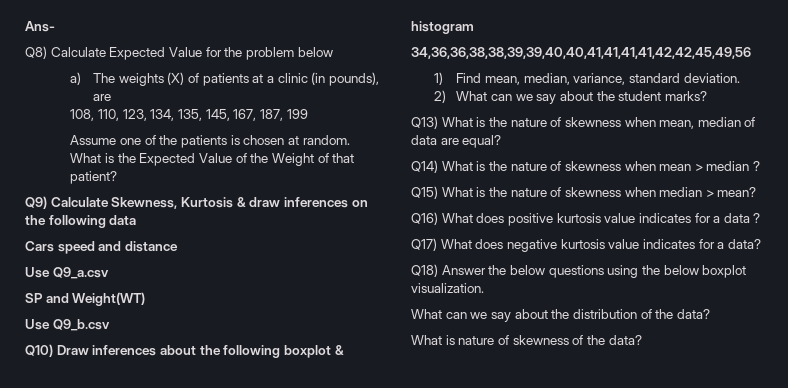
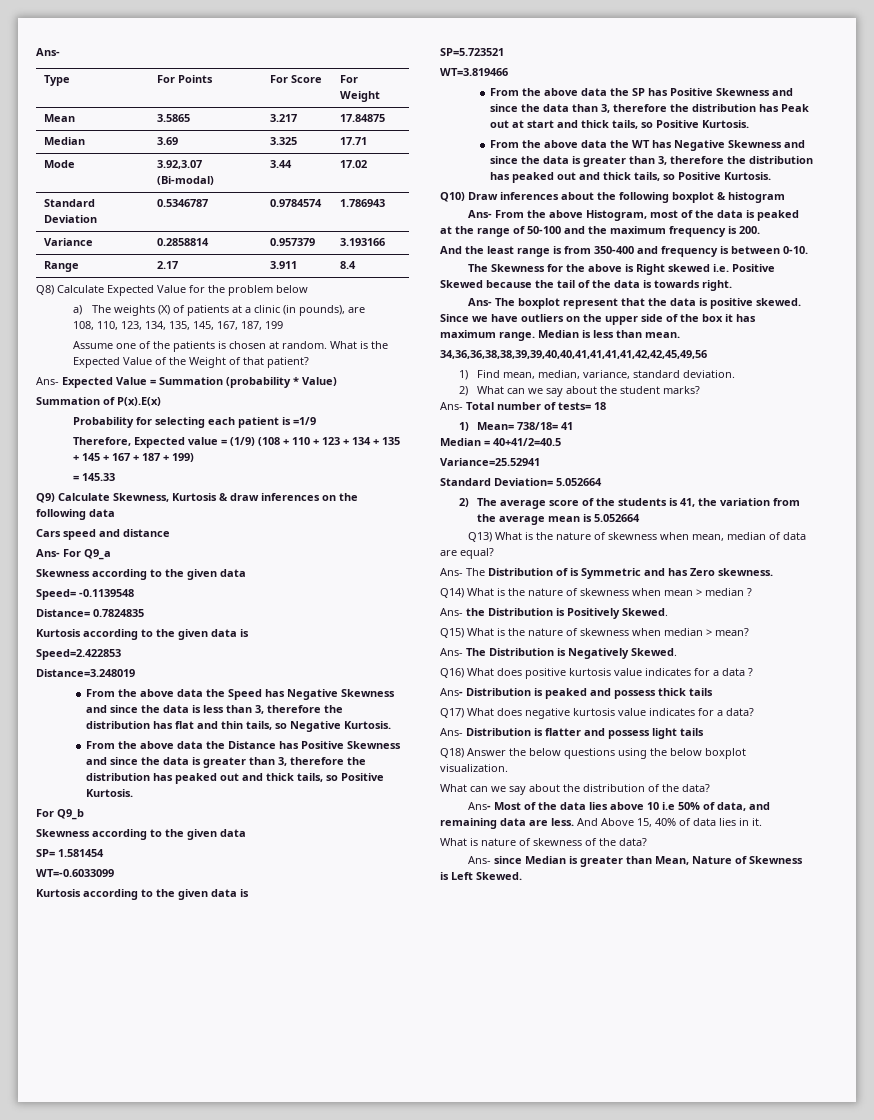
[25,21,55,32] Ans- -> [36,48,60,56] [44,75,71,86] [157,75,214,83] [270,75,323,83] [340,75,359,83] [340,91,381,102] [44,114,76,122] [157,114,191,122] [270,114,298,122] [340,114,386,122] [44,137,86,145] [157,137,179,145] [270,137,298,145] [340,137,368,145] [44,160,76,168] [157,160,203,169] [157,176,215,185] [270,160,293,168] [340,160,368,168] [44,199,96,207] [44,215,98,223] [157,199,209,207] [270,199,323,207] [340,199,386,207] [44,238,94,246] [157,238,210,246] [270,238,316,246] [340,238,386,246] [44,261,80,272] [157,261,179,269] [270,261,298,269] [340,261,357,269] Ans- // Type | For Points | For Score | For Weight // Mean | 3.5865 | 3.217 | 17.84875 // Median | 3.69 | 3.325 | 17.71 // Mode | 3.92,3.07 (Bi-modal) | 3.44 | 17.02 // Standard Deviation | 0.5346787 | 0.9784574 | 1.786943 // Variance | 0.2858814 | 0.957379 | 3.193166 // Range | 2.17 | 3.911 | 8.4
(118, 177) none -> [36,377,337,388] [36,397,161,406] [73,417,317,428] [73,437,401,448] [73,453,195,462] [73,473,116,481] // Ans- Expected Value = Summation (probability * Value) // Summation of P(x).E(x) // Probability for selecting each patient is =1/9 // Therefore, Expected value = (1/9) (108 + 110 + 123 + 134 + 135 + 145 + 167 + 187 + 199) // = 145.33
[25,267,109,279] [25,292,146,306] [25,319,110,331] Use Q9_a.csv // SP and Weight(WT) // Use Q9_b.csv -> [36,549,111,560] [36,569,246,580] [36,589,134,600] [36,609,144,617] [36,629,249,640] [36,649,121,660] [36,669,135,677] [85,689,395,700] [85,705,343,714] [85,721,391,732] [85,741,401,749] [85,757,366,768] [85,773,384,784] [85,789,133,797] [36,809,84,820] [36,829,246,840] [36,849,104,857] [36,869,114,877] [36,889,249,900] [440,48,504,56] [440,68,508,76] [489,88,793,96] [489,104,809,113] [489,120,749,129] [489,140,805,151] [489,156,813,167] [489,172,771,183] Ans- For Q9_a // Skewness according to the given data // Speed= -0.1139548 // Distance= 0.7824835 // Kurtosis according to the given data is // Speed=2.422853 // Distance=3.248019 // From the above data the Speed has Negative Skewness and since the data is less than 3, therefore the distribution has flat and thin tails, so Negative Kurtosis. // From the above data the Distance has Positive Skewness and since the data is greater than 3, therefore the distribution has peaked out and thick tails, so Positive Kurtosis. // For Q9_b // Skewness according to the given data // SP= 1.581454 // WT=-0.6033099 // Kurtosis according to the given data is // SP=5.723521 // WT=3.819466 // From the above data the SP has Positive Skewness and since the data than 3, therefore the distribution has Peak out at start and thick tails, so Positive Kurtosis. // From the above data the WT has Negative Skewness and since the data is greater than 3, therefore the distribution has peaked out and thick tails, so Positive Kurtosis.
(474, 27) none -> [468,210,800,221] [440,226,760,237] [440,246,808,257] [468,264,776,275] [440,280,732,291] [468,298,802,309] [440,314,756,325] [440,330,680,341] // Ans- From the above Histogram, most of the data is peaked at the range of 50-100 and the maximum frequency is 200. // And the least range is from 350-400 and frequency is between 0-10. // The Skewness for the above is Right skewed i.e. Positive Skewed because the tail of the data is towards right. // Ans- The boxplot represent that the data is positive skewed. Since we have outliers on the upper side of the box it has maximum range. Median is less than mean.
(707, 96) none -> [440,402,606,410] [458,422,574,431] [440,438,561,446] [440,458,540,466] [440,478,602,486] [458,498,801,509] [477,514,641,525] // Ans- Total number of tests= 18 // 1) Mean= 738/18= 41 // Median = 40+41/2=40.5 // Variance=25.52941 // Standard Deviation= 5.052664 // 2) The average score of the students is 41, the variation from the average mean is 5.052664
(502, 141) none -> [440,568,773,579] // Ans- The Distribution of is Symmetric and has Zero skewness.
(761, 166) none -> [440,608,668,619] // Ans- the Distribution is Positively Skewed.
(757, 192) none -> [440,648,677,659] // Ans- The Distribution is Negatively Skewed.
(761, 218) none -> [440,688,713,699] // Ans- Distribution is peaked and possess thick tails
(761, 244) none -> [440,728,704,739] // Ans- Distribution is flatter and possess light tails
(710, 314) none -> [468,802,771,811] [440,818,762,829] // Ans- Most of the data lies above 10 i.e 50% of data, and remaining data are less. And Above 15, 40% of data lies in it.
(642, 340) none -> [468,856,804,867] [440,872,522,880] // Ans- since Median is greater than Mean, Nature of Skewness is Left Skewed.

